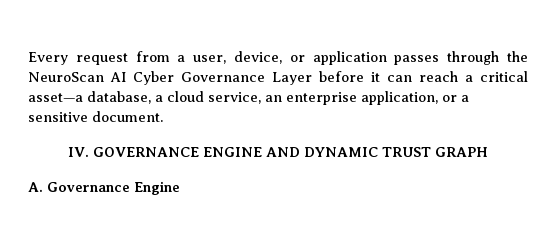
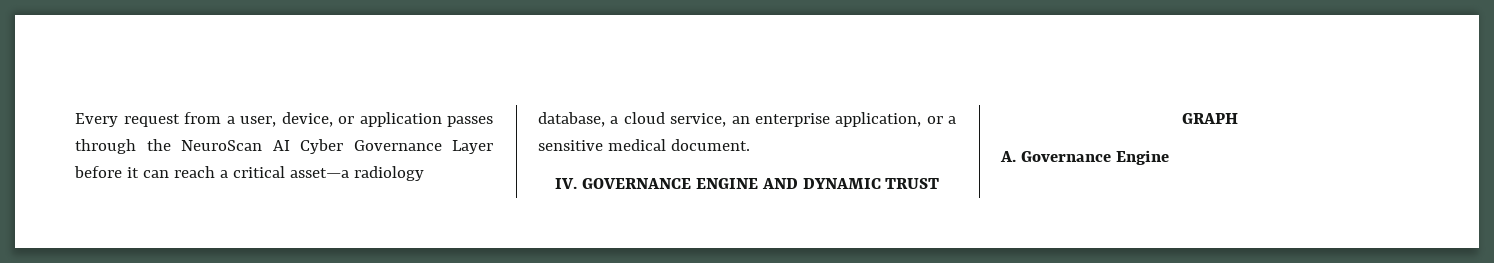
(83, 97) none -> [353,166,424,181] radiology
(88, 117) none -> [607,139,666,151] medical

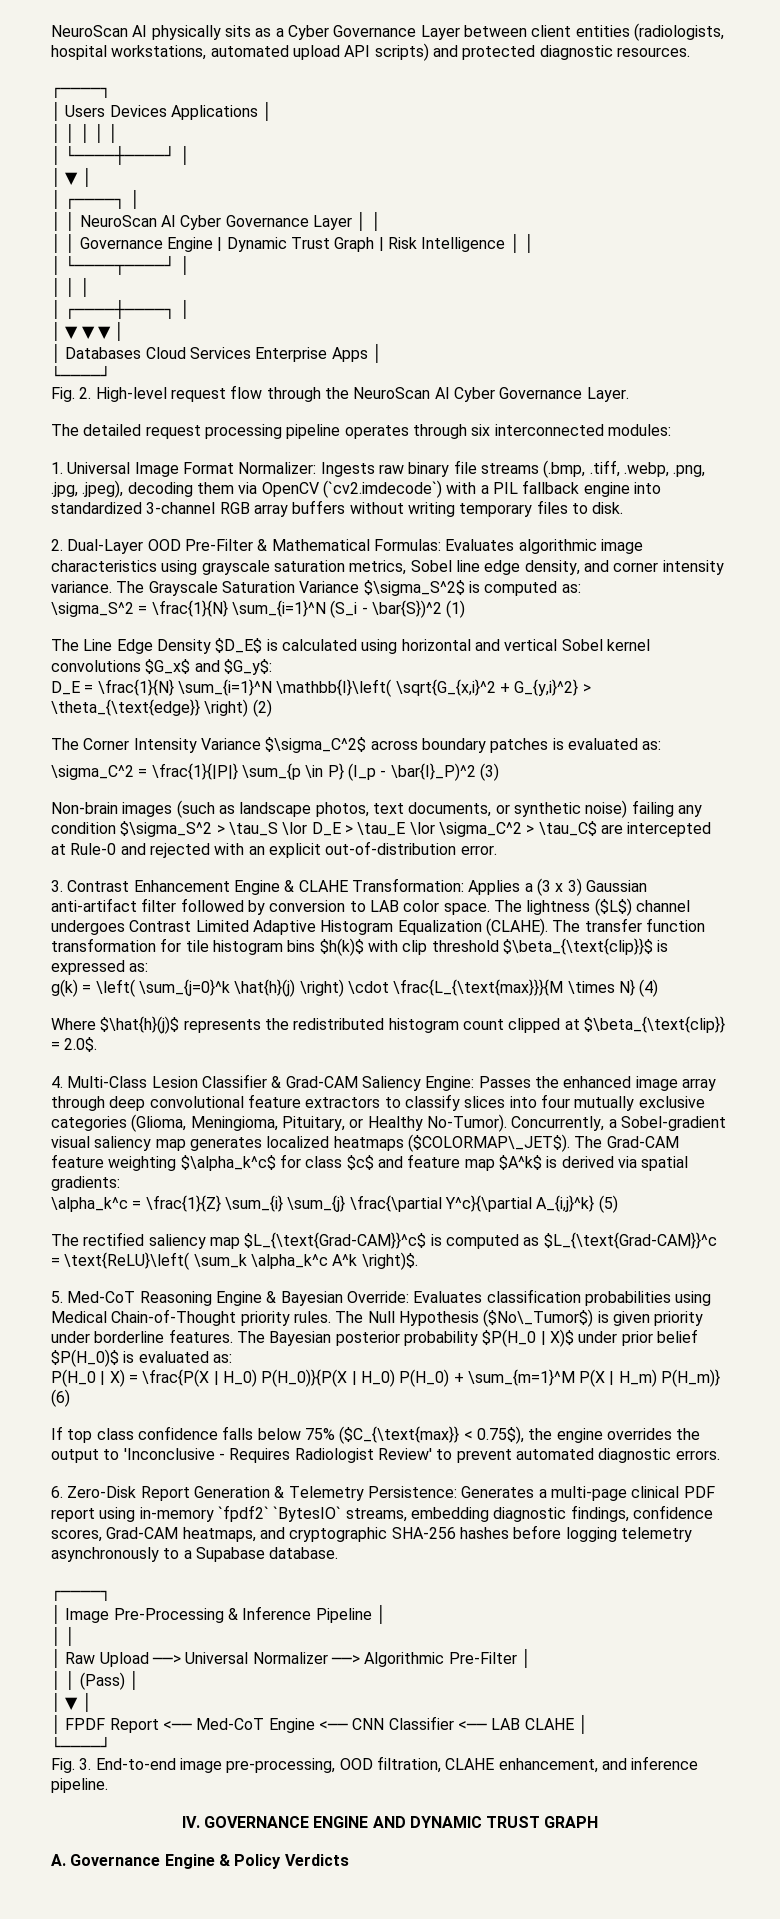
[75,112,493,127] Every request from a user, device, or application passes -> [51,23,724,41] [51,43,690,61] [51,87,111,98] [51,101,273,121] [51,123,119,143] [51,145,190,165] [51,167,92,187] [51,189,140,209] [51,211,381,231] [51,233,534,253] [51,255,190,275] [51,277,90,297] [51,299,190,319] [51,321,125,341] [51,343,382,363] [51,365,111,381] [51,385,263,402] NeuroScan AI physically sits as a Cyber Governance Layer between client entities (radiologists, hospital workstations, automated upload API scripts) and protected diagnostic resources. // ┌────┐ // │ Users Devices Applications │ // │ │ │ │ │ // │ └────┼────┘ │ // │ ▼ │ // │ ┌────┐ │ // │ │ NeuroScan AI Cyber Governance Layer │ │ // │ │ Governance Engine | Dynamic Trust Graph | Risk Intelligence │ │ // │ └────┬────┘ │ // │ │ │ // │ ┌────┼────┐ │ // │ ▼ ▼ ▼ │ // │ Databases Cloud Services Enterprise Apps │ // └────┘ // Fig. 2. High-level request flow
[452,140,493,154] [74,166,424,181] [538,112,956,127] [538,139,750,151] Layer before it can reach a critical asset—a radiology database, a cloud service, an enterprise application, or a sensitive medical document. -> [586,387,629,402] [51,424,671,439] [51,460,706,478] [51,480,661,498] [51,500,624,517] [51,539,643,554] [51,560,724,575] [51,580,581,596] [51,600,466,618] [51,638,650,654] [51,659,272,675] [51,679,591,697] [51,699,272,717] [51,737,662,753] [51,763,499,781] [51,800,702,818] [51,821,712,837] [51,841,497,858] [51,878,647,896] [51,898,690,916] [51,918,705,936] [51,938,669,956] [51,960,149,975] [51,979,659,997] [51,1016,725,1034] [51,1037,98,1052] [51,1074,716,1091] [51,1094,705,1111] [51,1114,726,1132] [51,1134,679,1152] [51,1154,689,1171] [51,1176,120,1191] [51,1195,618,1213] [51,1232,717,1249] [51,1252,418,1270] [51,1289,712,1306] [51,1309,704,1327] [51,1329,698,1347] [51,1349,232,1367] [51,1369,721,1387] [51,1389,70,1407] [51,1426,701,1444] [51,1448,720,1463] [51,1486,715,1501] [51,1505,713,1522] [51,1525,692,1542] [51,1547,339,1562] [51,1590,111,1601] [51,1604,386,1624] [51,1626,76,1646] [51,1648,531,1668] [51,1670,139,1690] [51,1692,92,1712] [51,1714,588,1734] [51,1736,111,1752] [51,1756,699,1773] [51,1778,108,1793] Layer. // The detailed request processing pipeline operates through six interconnected modules: // 1. Universal Image Format Normalizer: Ingests raw binary file streams (.bmp, .tiff, .webp, .png, .jpg, .jpeg), decoding them via OpenCV (`cv2.imdecode`) with a PIL fallback engine into standardized 3-channel RGB array buffers without writing temporary files to disk. // 2. Dual-Layer OOD Pre-Filter & Mathematical Formulas: Evaluates algorithmic image characteristics using grayscale saturation metrics, Sobel line edge density, and corner intensity variance. The Grayscale Saturation Variance $\sigma_S^2$ is computed as: // \sigma_S^2 = \frac{1}{N} \sum_{i=1}^N (S_i - \bar{S})^2 (1) // The Line Edge Density $D_E$ is calculated using horizontal and vertical Sobel kernel convolutions $G_x$ and $G_y$: // D_E = \frac{1}{N} \sum_{i=1}^N \mathbb{I}\left( \sqrt{G_{x,i}^2 + G_{y,i}^2} > \theta_{\text{edge}} \right) (2) // The Corner Intensity Variance $\sigma_C^2$ across boundary patches is evaluated as: // \sigma_C^2 = \frac{1}{|P|} \sum_{p \in P} (I_p - \bar{I}_P)^2 (3) // Non-brain images (such as landscape photos, text documents, or synthetic noise) failing any condition $\sigma_S^2 > \tau_S \lor D_E > \tau_E \lor \sigma_C^2 > \tau_C$ are intercepted at Rule-0 and rejected with an explicit out-of-distribution error. // 3. Contrast Enhancement Engine & CLAHE Transformation: Applies a (3 x 3) Gaussian anti-artifact filter followed by conversion to LAB color space. The lightness ($L$) channel undergoes Contrast Limited Adaptive Histogram Equalization (CLAHE). The transfer function transformation for tile histogram bins $h(k)$ with clip threshold $\beta_{\text{clip}}$ is expressed as: // g(k) = \left( \sum_{j=0}^k \hat{h}(j) \right) \cdot \frac{L_{\text{max}}}{M \times N} (4) // Where $\hat{h}(j)$ represents the redistributed histogram count clipped at $\beta_{\text{clip}} = 2.0$. // 4. Multi-Class Lesion Classifier & Grad-CAM Saliency Engine: Passes the enhanced image array through deep convolutional feature extractors to classify slices into four mutually exclusive categories (Glioma, Meningioma, Pituitary, or Healthy No-Tumor). Concurrently, a Sobel-gradient visual saliency map generates localized heatmaps ($COLORMAP\_JET$). The Grad-CAM feature weighting $\alpha_k^c$ for class $c$ and feature map $A^k$ is derived via spatial gradients: // \alpha_k^c = \frac{1}{Z} \sum_{i} \sum_{j} \frac{\partial Y^c}{\partial A_{i,j}^k} (5) // The rectified saliency map $L_{\text{Grad-CAM}}^c$ is computed as $L_{\text{Grad-CAM}}^c = \text{ReLU}\left( \sum_k \alpha_k^c A^k \right)$. // 5. Med-CoT Reasoning Engine & Bayesian Override: Evaluates classification probabilities using Medical Chain-of-Thought priority rules. The Null Hypothesis ($No\_Tumor$) is given priority under borderline features. The Bayesian posterior probability $P(H_0 | X)$ under prior belief $P(H_0)$ is evaluated as: // P(H_0 | X) = \frac{P(X | H_0) P(H_0)}{P(X | H_0) P(H_0) + \sum_{m=1}^M P(X | H_m) P(H_m)} (6) // If top class confidence falls below 75% ($C_{\text{max}} < 0.75$), the engine overrides the output to 'Inconclusive - Requires Radiologist Review' to prevent automated diagnostic errors. // 6. Zero-Disk Report Generation & Telemetry Persistence: Generates a multi-page clinical PDF report using in-memory `fpdf2` `BytesIO` streams, embedding diagnostic findings, confidence scores, Grad-CAM heatmaps, and cryptographic SHA-256 hashes before logging telemetry asynchronously to a Supabase database. // ┌────┐ // │ Image Pre-Processing & Inference Pipeline │ // │ │ // │ Raw Upload ──> Universal Normalizer ──> Algorithmic Pre-Filter │ // │ │ (Pass) │ // │ ▼ │ // │ FPDF Report <── Med-CoT Engine <── CNN Classifier <── LAB CLAHE │ // └────┘ // Fig. 3. End-to-end image pre-processing, OOD filtration, CLAHE enhancement, and inference pipeline.
(1169, 157) none -> [218,1854,349,1869] & Policy Verdicts

